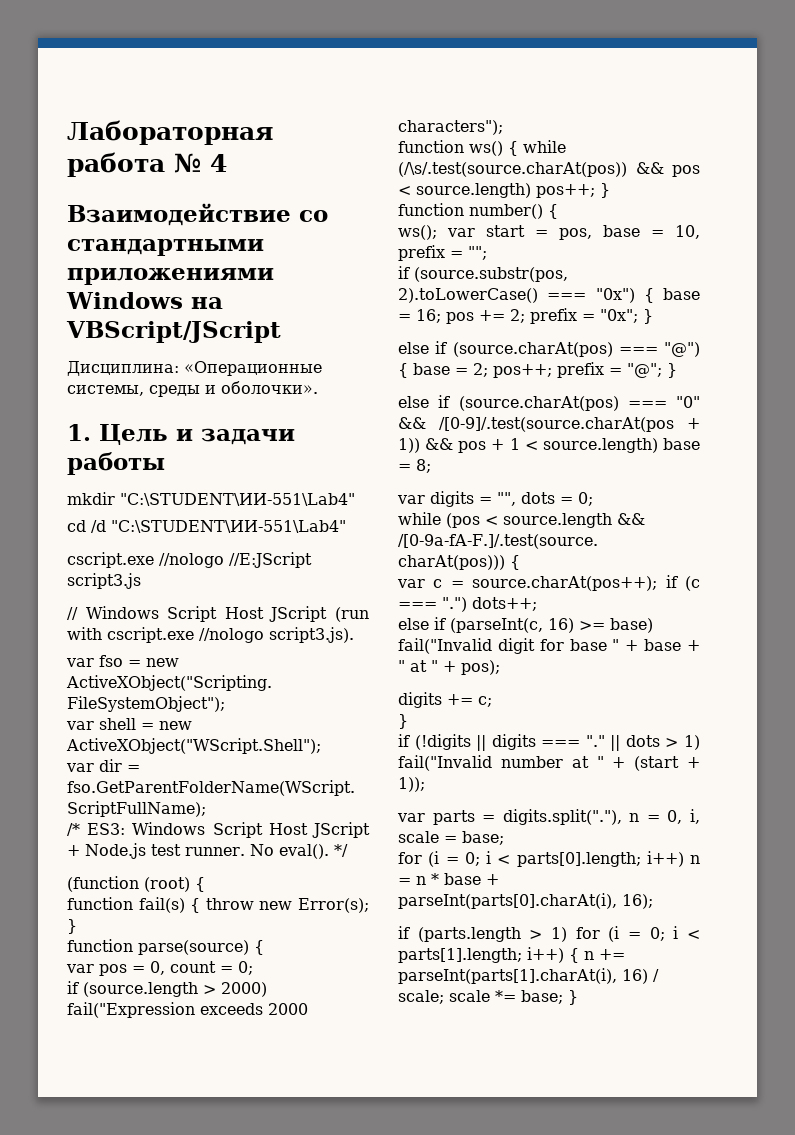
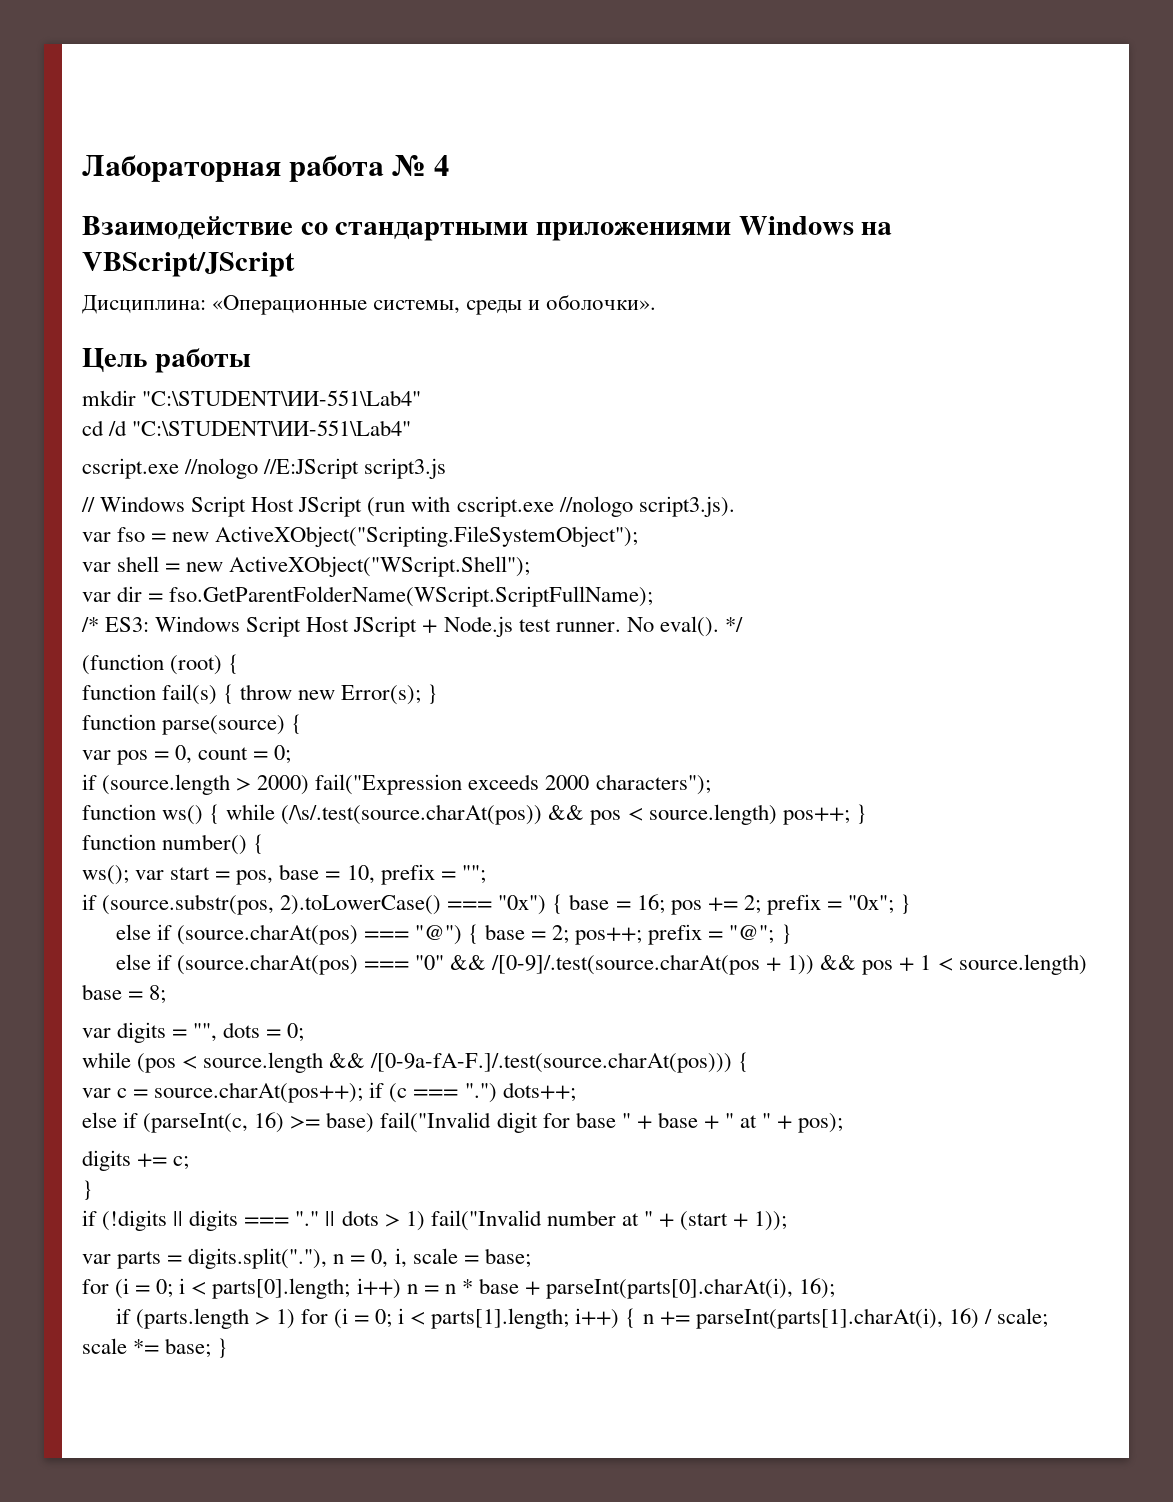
[67,424,295,445] 1. Цель и задачи -> [82,348,147,373] Цель

